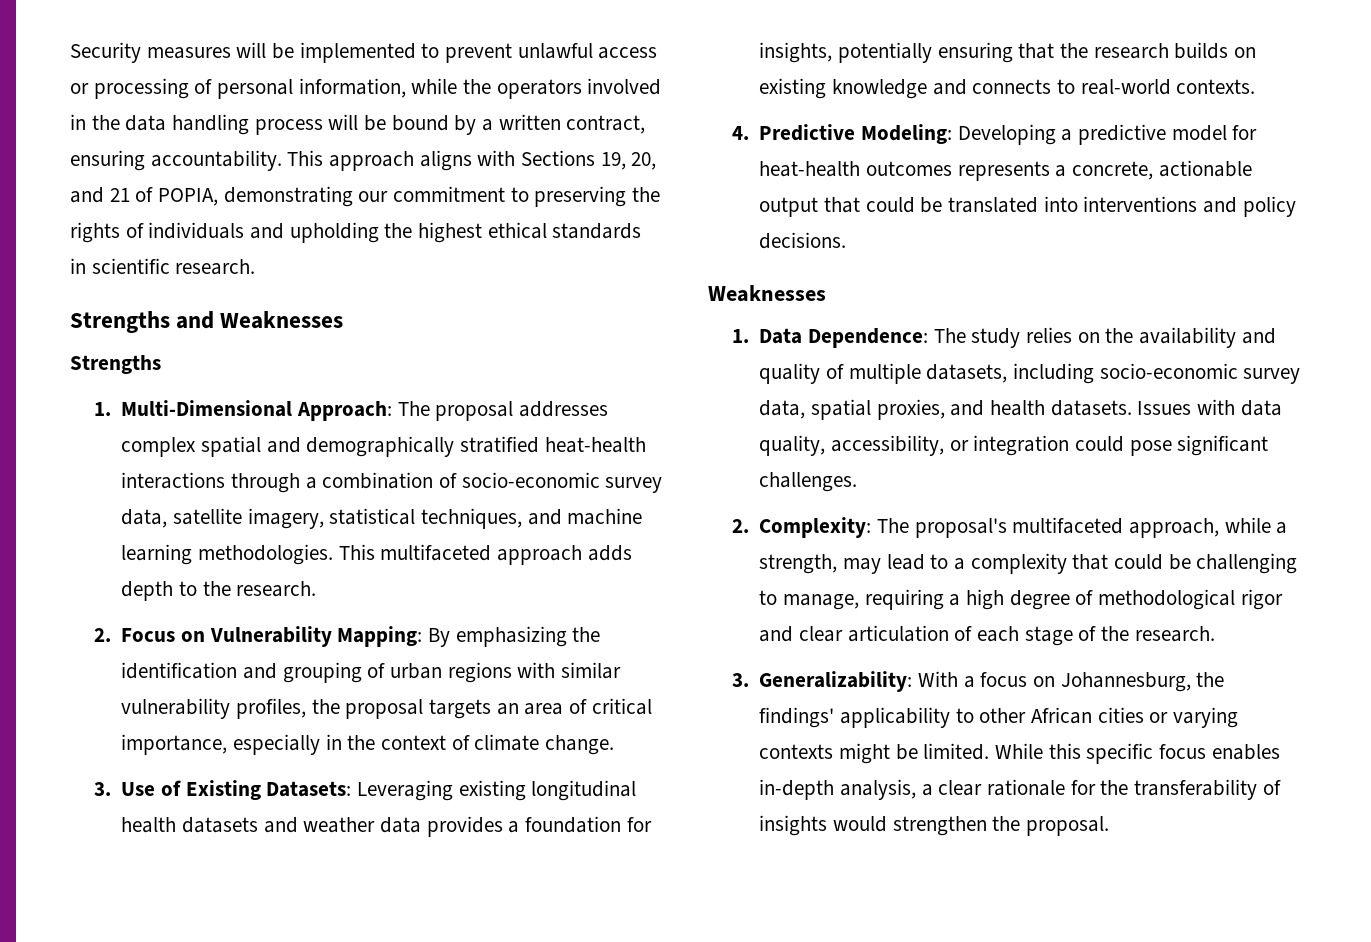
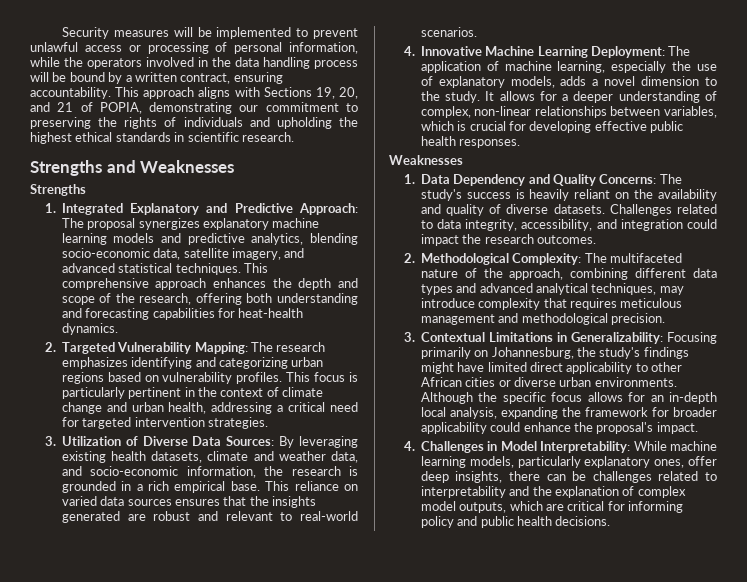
[121,400,608,421] [121,436,646,457] [121,472,663,493] [121,508,643,529] [121,544,632,565] [121,581,317,601] [93,626,601,647] [121,662,621,683] [121,698,652,719] [121,734,320,755] Multi-Dimensional Approach: The proposal addresses complex spatial and demographically stratified heat-health interactions through a combination of socio-economic survey data, satellite imagery, statistical techniques, and machine learning methodologies. This multifaceted approach adds depth to the research. // 2. Focus on Vulnerability Mapping: By emphasizing the identification and grouping of urban regions with similar vulnerability profiles, the proposal targets an area of critical importance, especially -> [61,203,358,215] [61,218,320,230] [61,233,358,245] [61,248,305,260] [61,263,268,275] [61,278,358,290] [61,293,358,305] [61,308,304,320] [61,323,118,335] [44,342,326,354] [61,357,324,369] [61,372,358,384] [61,387,182,399] Integrated Explanatory and Predictive Approach: The proposal synergizes explanatory machine learning models and predictive analytics, blending socio-economic data, satellite imagery, and advanced statistical techniques. This comprehensive approach enhances the depth and scope of the research, offering both understanding and forecasting capabilities for heat-health dynamics. // 2. Targeted Vulnerability Mapping: The research emphasizes identifying and categorizing urban regions based on vulnerability profiles. This focus is particularly pertinent
[544,735,614,755] [93,780,637,801] [121,816,652,837] [759,42,1256,63] [759,78,1052,99] change. // 3. Use of Existing Datasets: Leveraging existing longitudinal health datasets and weather data provides a foundation for insights, potentially ensuring that the research builds on existing knowledge and connects -> [61,402,358,414] [61,417,268,429] [44,436,358,448] [61,451,358,463] [61,466,358,478] [61,481,359,493] [61,496,317,508] [61,511,273,523] change and urban health, addressing a critical need for targeted intervention strategies. // 3. Utilization of Diverse Data Sources: By leveraging existing health datasets, climate and weather data, and socio-economic information, the research is grounded in a rich empirical base. This reliance on varied data sources ensures that the insights generated are robust and relevant
[1176,79,1256,94] [731,124,1258,145] [759,160,1252,181] [759,196,1296,217] [759,232,847,249] [708,285,826,302] [731,327,1072,348] contexts. // 4. Predictive Modeling: Developing a predictive model for heat-health outcomes represents a concrete, actionable output that could be translated into interventions and policy decisions. // Weaknesses // 1. Data Dependence: The study relies -> [420,27,477,37] [403,46,691,58] [420,61,717,73] [420,76,717,88] [420,91,717,103] [420,106,717,118] [420,121,684,133] [420,136,521,148] [389,155,463,165] [403,174,682,186] [420,189,611,201] scenarios. // 4. Innovative Machine Learning Deployment: The application of machine learning, especially the use of explanatory models, adds a novel dimension to the study. It allows for a deeper understanding of complex, non-linear relationships between variables, which is crucial for developing effective public health responses. // Weaknesses // 1. Data Dependency and Quality Concerns: The study's success is heavily reliant
[848,363,1301,384] [759,399,1282,420] [759,435,1269,456] [759,472,858,492] [731,519,749,533] multiple datasets, including socio-economic survey data, spatial proxies, and health datasets. Issues with data quality, accessibility, or integration could pose significant challenges. // 2. -> [506,204,717,216] [420,219,717,231] [420,234,596,246] [403,253,509,265] diverse datasets. Challenges related to data integrity, accessibility, and integration could impact the research outcomes. // 2. Methodological
[914,517,1288,538] [759,553,1298,574] [759,589,1283,610] [759,625,1215,646] [731,671,1225,692] [759,707,835,728] proposal's multifaceted approach, while a strength, may lead to a complexity that could be challenging to manage, requiring a high degree of methodological rigor and clear articulation of each stage of the research. // 3. Generalizability: With a focus on Johannesburg, the findings' -> [609,253,682,263] [420,268,717,280] [420,283,684,295] [420,298,683,310] [420,313,665,325] [403,332,717,344] [420,347,689,359] [420,362,563,374] multifaceted nature of the approach, combining different data types and advanced analytical techniques, may introduce complexity that requires meticulous management and methodological precision. // 3. Contextual Limitations in Generalizability: Focusing primarily on Johannesburg, the study's findings might have limited direct
[1172,707,1238,728] [759,743,1280,764] [759,779,1281,800] [759,815,1109,836] varying contexts might be limited. While this specific focus enables in-depth analysis, a clear rationale for the transferability of insights would strengthen the proposal. -> [513,377,677,387] [420,392,717,404] [420,407,717,419] [420,422,698,434] [403,441,717,453] [420,456,717,468] [420,471,717,483] [420,486,686,498] [420,501,684,513] [420,516,611,528] diverse urban environments. Although the specific focus allows for an in-depth local analysis, expanding the framework for broader applicability could enhance the proposal's impact. // 4. Challenges in Model Interpretability: While machine learning models, particularly explanatory ones, offer deep insights, there can be challenges related to interpretability and the explanation of complex model outputs, which are critical for informing policy and public health decisions.

